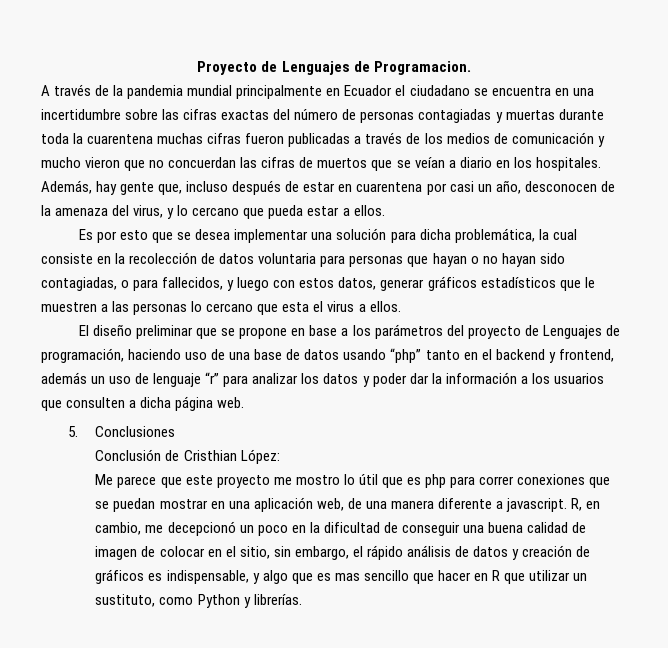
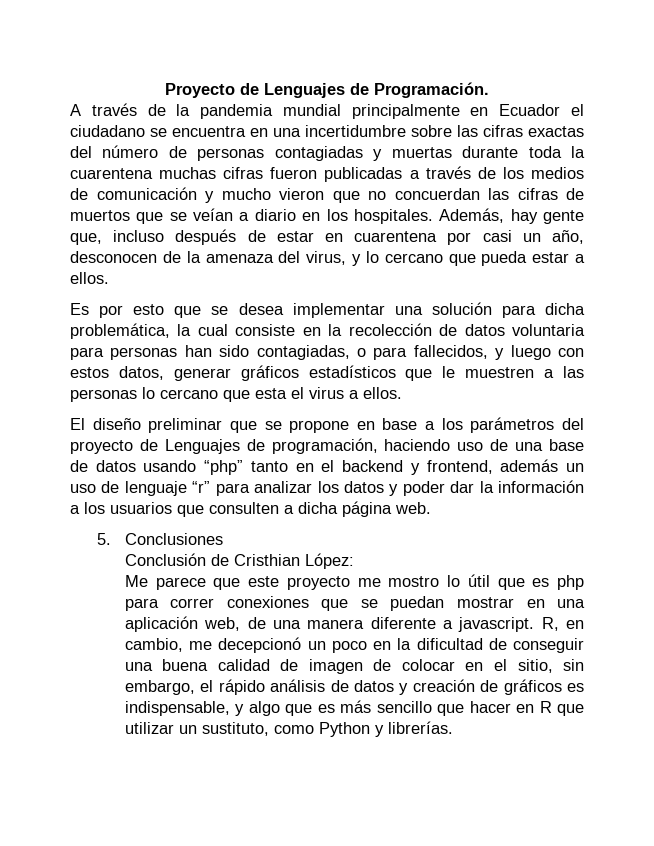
[373,61,471,75] Programacion. -> [374,82,489,98] Programación.
[407,253,536,267] que hayan o no hayan -> [184,345,212,357] han
[334,573,360,581] mas -> [340,700,372,713] más

